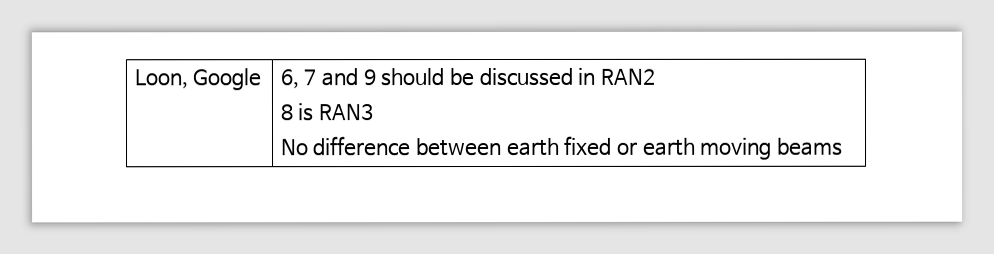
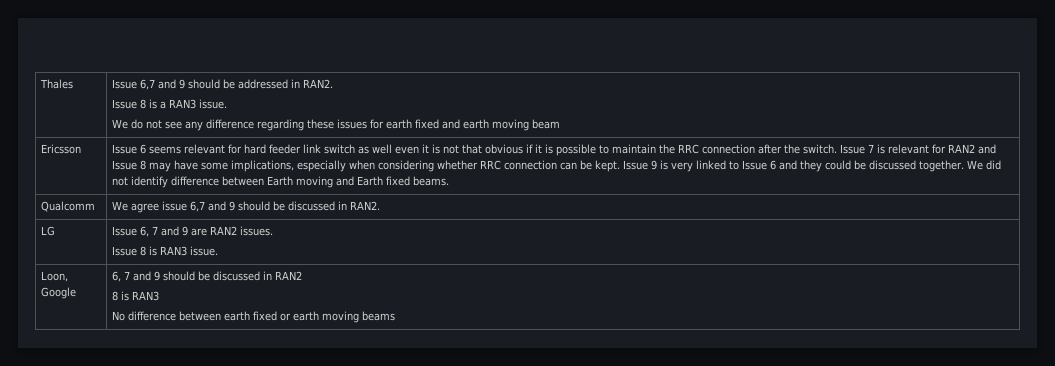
(133, 79) none -> [40,79,74,89] [112,79,334,90] [112,99,228,109] [112,119,561,131] [41,144,82,154] [112,144,997,156] [112,160,1002,172] [112,176,450,188] [41,201,96,212] [112,201,381,213] [41,226,56,236] [112,226,274,237] [112,246,219,256] Thales | Issue 6,7 and 9 should be addressed in RAN2. // Issue 8 is a RAN3 issue. // We do not see any difference regarding these issues for earth fixed and earth moving beam // Ericsson | Issue 6 seems relevant for hard feeder link switch as well even it is not that obvious if it is possible to maintain the RRC connection after the switch. Issue 7 is relevant for RAN2 and Issue 8 may have some implications, especially when considering whether RRC connection can be kept. Issue 9 is very linked to Issue 6 and they could be discussed together. We did not identify difference between Earth moving and Earth fixed beams. // Qualcomm | We agree issue 6,7 and 9 should be discussed in RAN2. // LG | Issue 6, 7 and 9 are RAN2 issues. // Issue 8 is RAN3 issue. //

